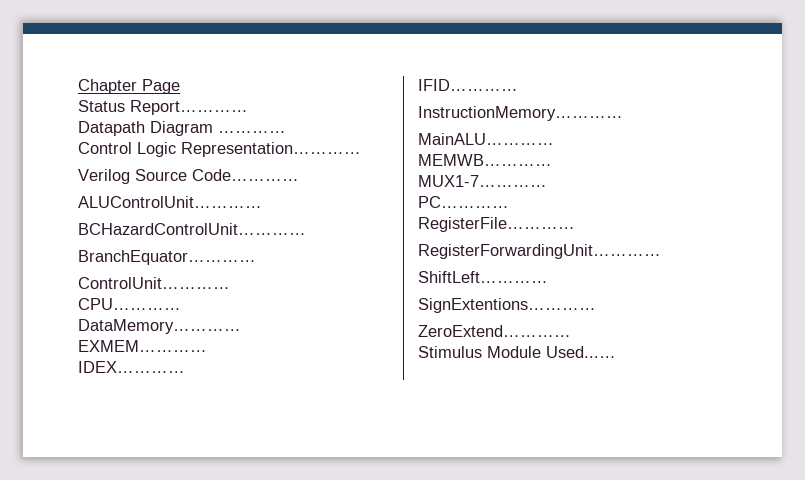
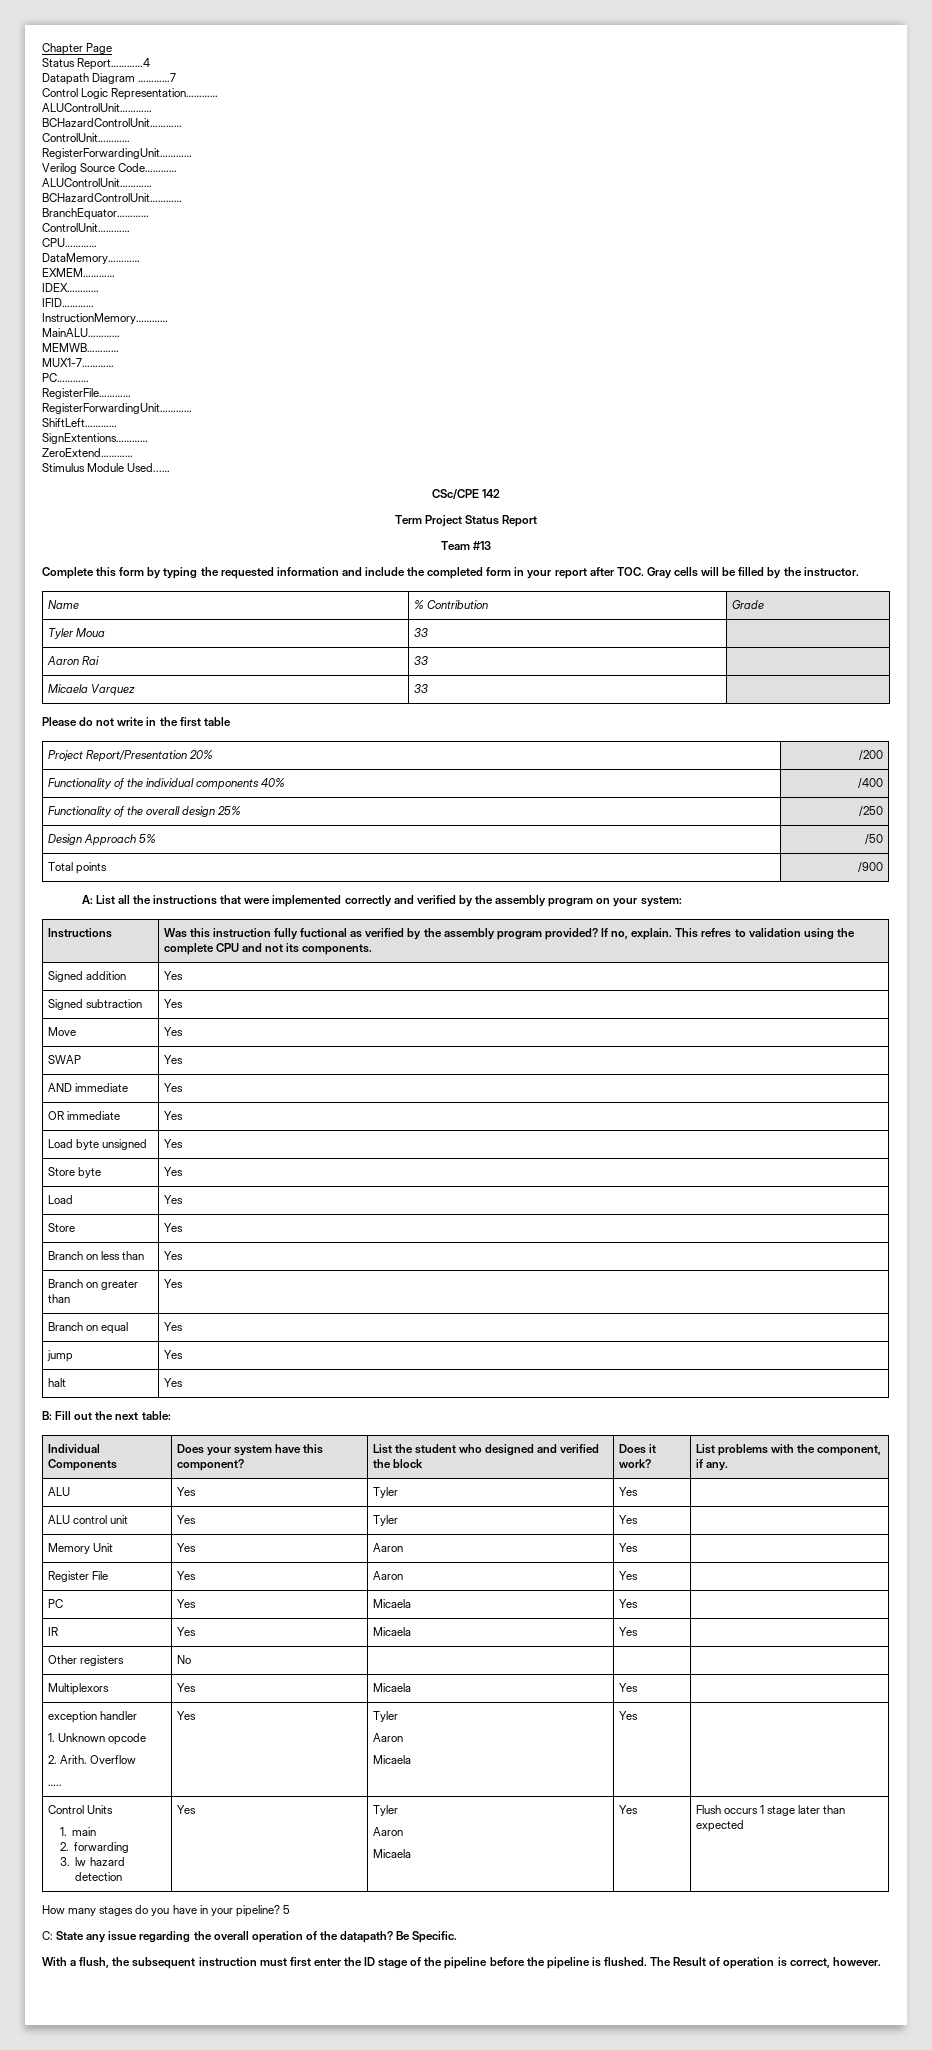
[130,100,248,115] Report………… -> [77,58,151,70] Report…………4
[218,131,286,133] ………… -> [138,73,177,82] …………7
(361, 149) none -> [42,103,152,112] [42,118,182,127] [42,133,130,142] [42,148,192,159] // ALUControlUnit………… // BCHazardControlUnit………… // ControlUnit………… // RegisterForwardingUnit…………
(616, 352) none -> [431,489,501,500] [394,515,538,527] [440,541,492,550] [42,567,859,579] [47,600,79,609] [413,600,488,609] [731,600,764,609] [47,628,105,639] [413,628,428,637] [46,656,99,665] [413,656,428,665] [47,684,135,696] [413,684,428,693] [42,717,231,727] [47,750,213,762] [859,750,884,761] [47,778,286,790] [858,778,884,789] [47,806,242,817] [859,806,884,817] [47,834,156,846] [865,834,884,845] [47,862,107,874] [858,862,884,873] [81,895,682,907] [47,928,112,938] [163,928,855,940] [163,943,373,955] [47,971,126,982] [163,971,183,980] [47,999,142,1010] [163,999,183,1008] [47,1027,76,1036] [163,1027,183,1036] [47,1055,81,1064] [163,1055,183,1064] [47,1083,128,1092] [163,1083,183,1092] [47,1111,120,1120] [163,1111,183,1120] [47,1139,147,1150] [163,1139,183,1148] [47,1167,101,1178] [163,1167,183,1176] [47,1195,73,1204] [163,1195,183,1204] [47,1223,75,1232] [163,1223,183,1232] [47,1251,145,1260] [163,1251,183,1260] [47,1279,138,1290] [47,1294,70,1303] [163,1279,183,1288] [47,1322,128,1334] [163,1322,183,1331] [46,1350,73,1362] [163,1350,183,1359] [47,1378,66,1387] [163,1378,183,1387] [42,1411,171,1420] [47,1444,100,1453] [47,1459,117,1471] [176,1444,324,1456] [176,1459,244,1471] [372,1444,600,1456] [372,1459,423,1468] [618,1444,656,1454] [618,1459,651,1468] [695,1444,882,1456] [695,1459,728,1471] [47,1487,70,1496] [176,1487,196,1496] [372,1487,398,1498] [618,1487,638,1496] [47,1515,128,1524] [176,1515,196,1524] [372,1515,398,1526] [618,1515,638,1524] [47,1543,113,1554] [176,1543,196,1552] [372,1543,403,1552] [618,1543,638,1552] [47,1571,108,1582] [176,1571,196,1580] [372,1571,403,1580] [618,1571,638,1580] [47,1599,63,1608] [176,1599,196,1608] [372,1599,411,1608] [618,1599,638,1608] [47,1627,58,1636] [176,1627,196,1636] [372,1627,411,1636] [618,1627,638,1636] [47,1655,124,1666] [176,1655,191,1664] [47,1683,109,1695] [176,1683,196,1692] [372,1683,411,1692] [618,1683,638,1692] [47,1711,137,1723] [47,1733,146,1745] [47,1755,136,1764] [47,1784,62,1786] [176,1711,196,1720] [372,1711,398,1722] [372,1733,403,1742] [372,1755,411,1764] [618,1711,638,1720] [47,1805,113,1814] [59,1827,97,1836] [59,1842,130,1853] [59,1857,125,1866] [75,1872,123,1881] [176,1805,196,1814] [372,1805,398,1816] [372,1827,403,1836] [372,1849,411,1858] [618,1805,638,1814] [695,1805,846,1816] [695,1820,744,1832] [42,1905,290,1917] [42,1931,458,1943] [42,1957,881,1969] // CSc/CPE 142 // Term Project Status Report // Team #13 // Complete this form by typing the requested information and include the completed form in your report after TOC. Gray cells will be filled by the instructor. // Name | % Contribution | Grade // Tyler Moua | 33 | // Aaron Rai | 33 | // Micaela Varquez | 33 | // Please do not write in the first table // Project Report/Presentation 20% | /200 // Functionality of the individual components 40% | /400 // Functionality of the overall design 25% | /250 // Design Approach 5% | /50 // Total points | /900 // A: List all the instructions that were implemented correctly and verified by the assembly program on your system: // Instructions | Was this instruction fully fuctional as verified by the assembly program provided? If no, explain. This refres to validation using the complete CPU and not its components. // Signed addition | Yes // Signed subtraction | Yes // Move | Yes // SWAP | Yes // AND immediate | Yes // OR immediate | Yes // Load byte unsigned | Yes // Store byte | Yes // Load | Yes // Store | Yes // Branch on less than | Yes // Branch on greater than | Yes // Branch on equal | Yes // jump | Yes // halt | Yes // B: Fill out the next table: // Individual Components | Does your system have this component? | List the student who designed and verified the block | Does it work? | List problems with the component, if any. // ALU | Yes | Tyler | Yes | // ALU control unit | Yes | Tyler | Yes | // Memory Unit | Yes | Aaron | Yes | // Register File | Yes | Aaron | Yes | // PC | Yes | Micaela | Yes | // IR | Yes | Micaela | Yes | // Other registers | No | | | // Multiplexors | Yes | Micaela | Yes | // exception handler // 1. Unknown opcode // 2. Arith. Overflow // ….. | Yes | Tyler // Aaron // Micaela | Yes | // Control Units // 1. main // 2. forwarding // 3. lw hazard detection | Yes | Tyler // Aaron // Micaela | Yes | Flush occurs 1 stage later than expected // How many stages do you have in your pipeline? 5 // C: State any issue regarding the overall operation of the datapath? Be Specific. // With a flush, the subsequent instruction must first enter the ID stage of the pipeline before the pipeline is flushed. The Result of operation is correct, however.

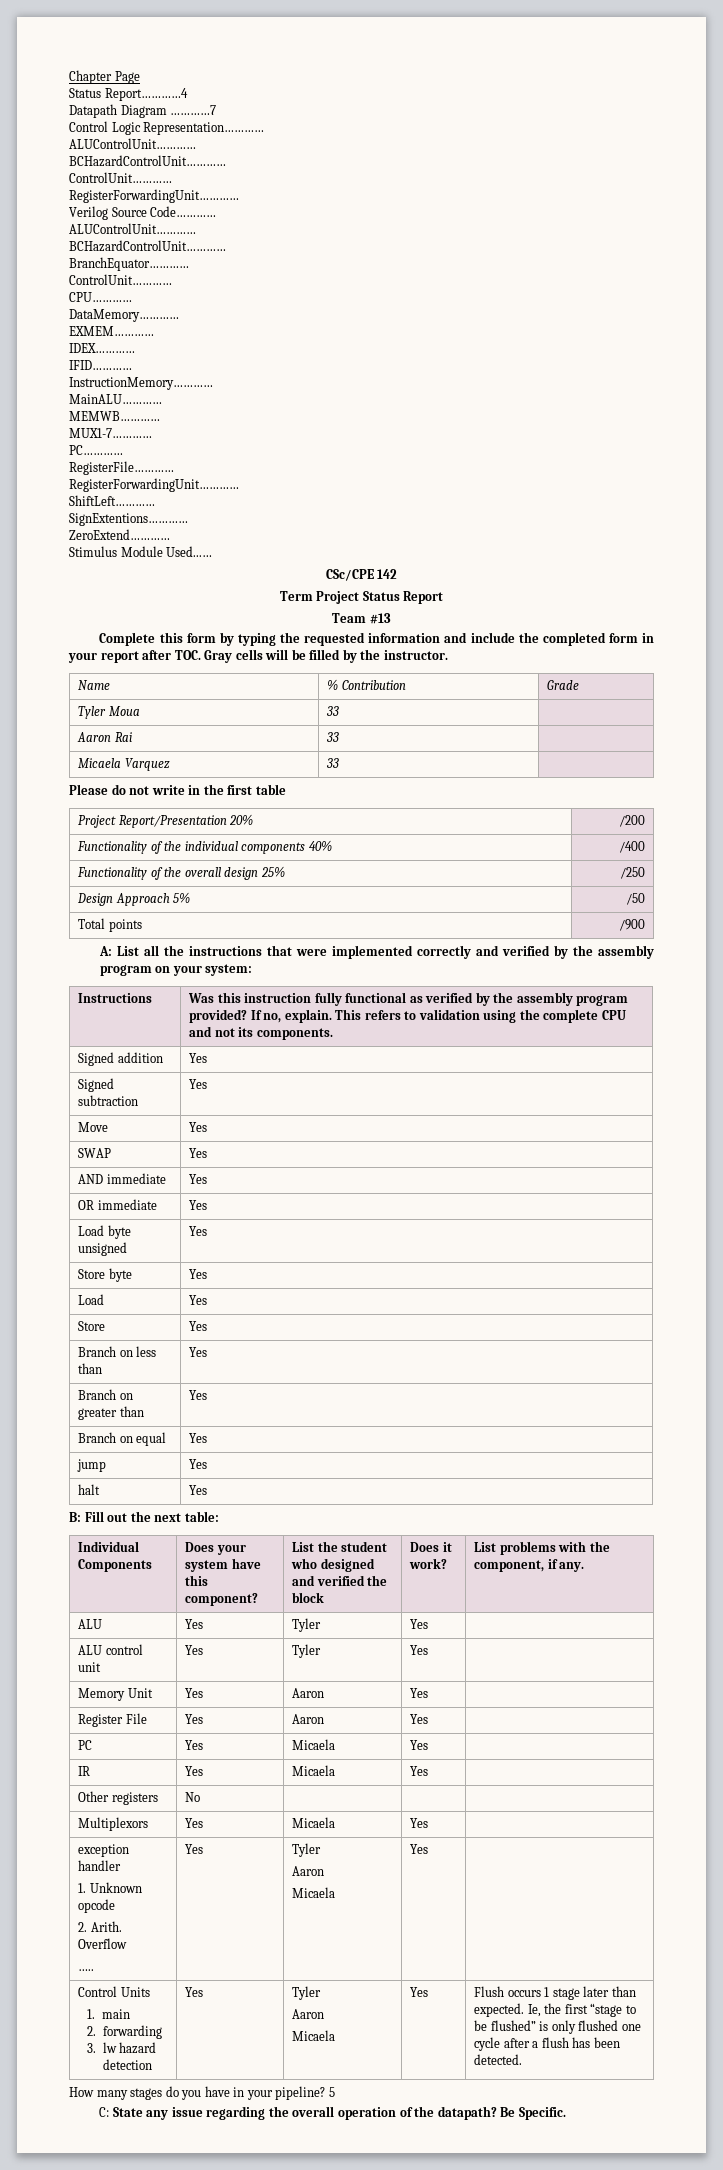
[300,928,348,937] fuctional -> [345,992,407,1003] functional
[701,928,732,938] refres -> [364,1010,401,1020] refers
[695,1820,744,1832] expected -> [474,2003,636,2017] [474,2020,641,2034] [474,2037,620,2051] [474,2054,523,2065] expected. Ie, the first “stage to be flushed” is only flushed one cycle after a flush has been detected.
[42,1957,881,1969] // With a flush, the subsequent instruction must first enter the ID stage of the pipeline before the pipeline is flushed. The Result of operation is correct, however. -> (566, 2113) none

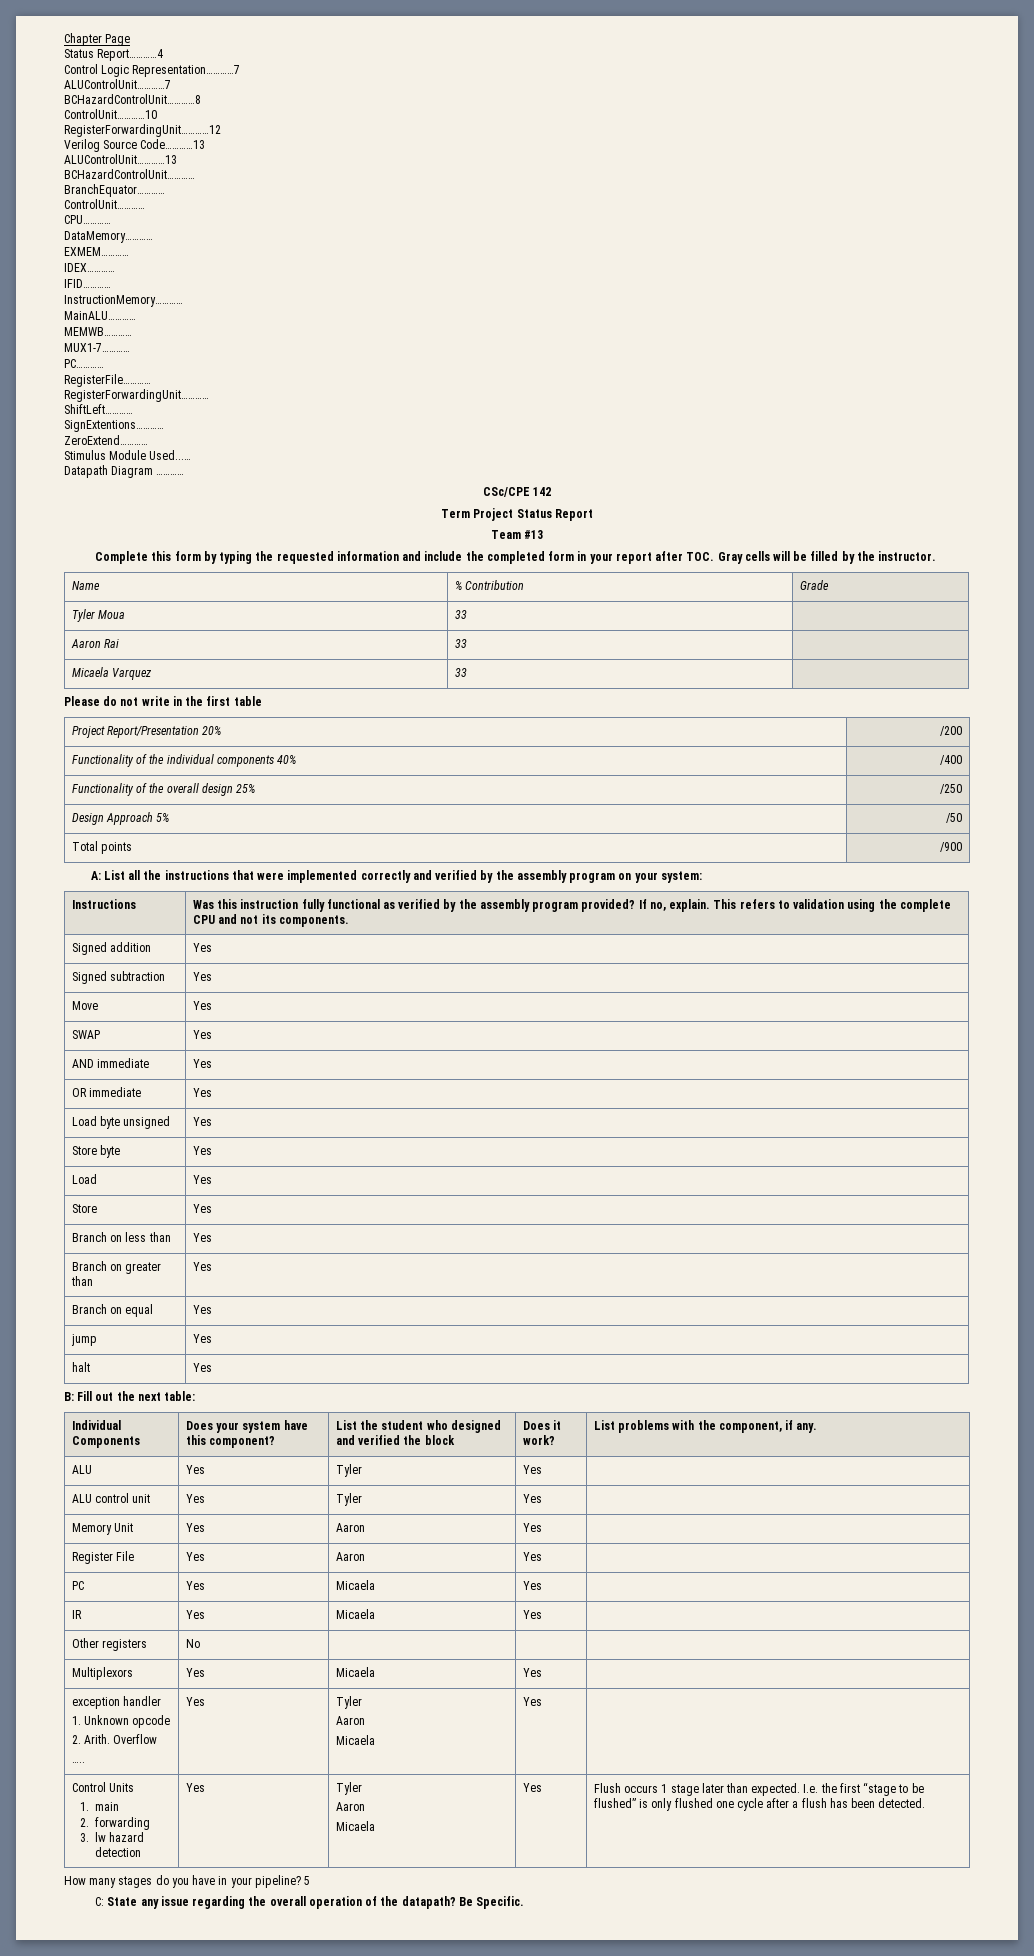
[69,104,217,118] // Datapath Diagram …………7 -> (164, 55) none
[143,122,265,135] [69,138,196,149] [69,155,226,167] [69,172,172,183] [69,189,239,203] Representation………… // ALUControlUnit………… // BCHazardControlUnit………… // ControlUnit………… // RegisterForwardingUnit………… -> [132,65,241,77] [64,79,171,89] [64,94,201,104] [64,109,157,119] [64,124,221,137] Representation…………7 // ALUControlUnit…………7 // BCHazardControlUnit…………8 // ControlUnit…………10 // RegisterForwardingUnit…………12
[150,206,217,217] [69,223,196,234] Code………… // ALUControlUnit………… -> [140,139,206,149] [64,154,177,164] Code…………13 // ALUControlUnit…………13
(213, 551) none -> [64,465,185,478] // Datapath Diagram …………
[527,2004,541,2017] Ie, -> [803,1784,819,1793] I.e.

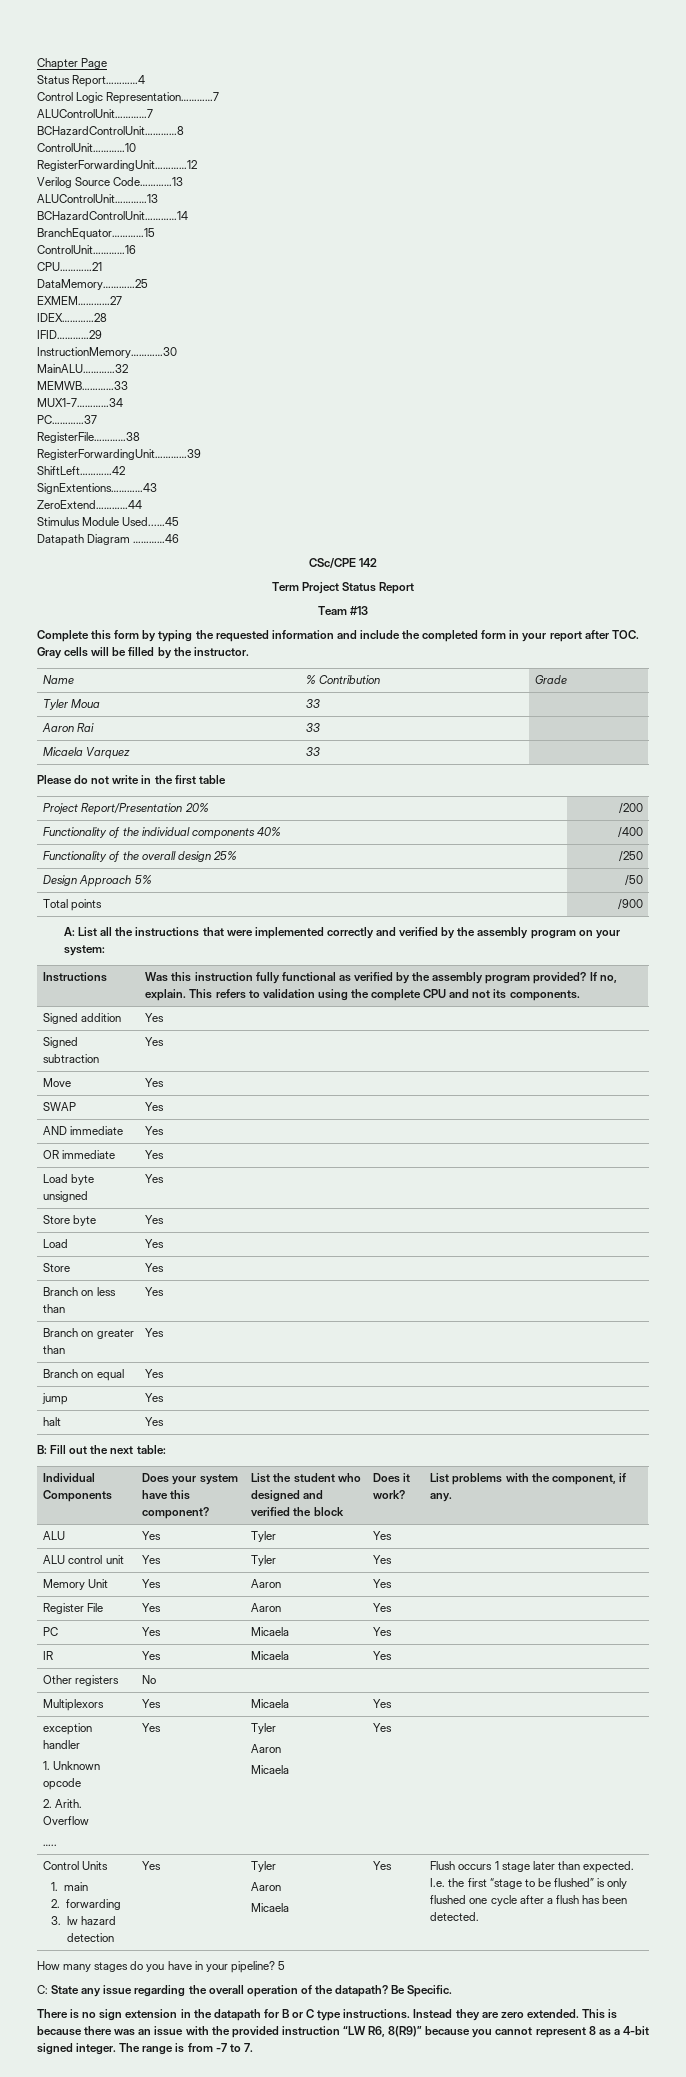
[64,169,195,179] [64,184,165,197] [64,199,145,209] [64,215,111,224] [64,231,153,243] [64,247,129,256] [64,263,115,272] [64,279,111,288] [64,295,183,307] [64,311,136,320] [64,327,132,336] [64,343,130,352] [64,359,104,368] [64,374,151,387] [64,389,209,402] [64,404,133,414] [64,420,164,432] [64,435,148,445] BCHazardControlUnit………… // BranchEquator………… // ControlUnit………… // CPU………… // DataMemory………… // EXMEM………… // IDEX………… // IFID………… // InstructionMemory………… // MainALU………… // MEMWB………… // MUX1-7………… // PC………… // RegisterFile………… // RegisterForwardingUnit………… // ShiftLeft………… // SignExtentions………… // ZeroExtend………… -> [37,211,188,220] [37,228,155,240] [37,245,136,254] [37,262,102,271] [37,279,148,290] [37,296,122,305] [37,313,107,322] [37,330,102,339] [37,347,177,358] [37,364,128,373] [37,381,128,390] [37,398,123,407] [37,415,97,424] [37,432,140,443] [37,449,201,460] [37,466,125,475] [37,483,157,494] [37,500,142,509] BCHazardControlUnit…………14 // BranchEquator…………15 // ControlUnit…………16 // CPU…………21 // DataMemory…………25 // EXMEM…………27 // IDEX…………28 // IFID…………29 // InstructionMemory…………30 // MainALU…………32 // MEMWB…………33 // MUX1-7…………34 // PC…………37 // RegisterFile…………38 // RegisterForwardingUnit…………39 // ShiftLeft…………42 // SignExtentions…………43 // ZeroExtend…………44
[149,450,192,460] Used...… -> [122,517,180,526] Used...…45
[156,474,185,475] ………… -> [133,534,180,543] …………46
(525, 1902) none -> [37,2009,618,2021] [37,2026,649,2038] [37,2043,253,2055] // There is no sign extension in the datapath for B or C type instructions. Instead they are zero extended. This is because there was an issue with the provided instruction “LW R6, 8(R9)” because you cannot represent 8 as a 4-bit signed integer. The range is from -7 to 7.

